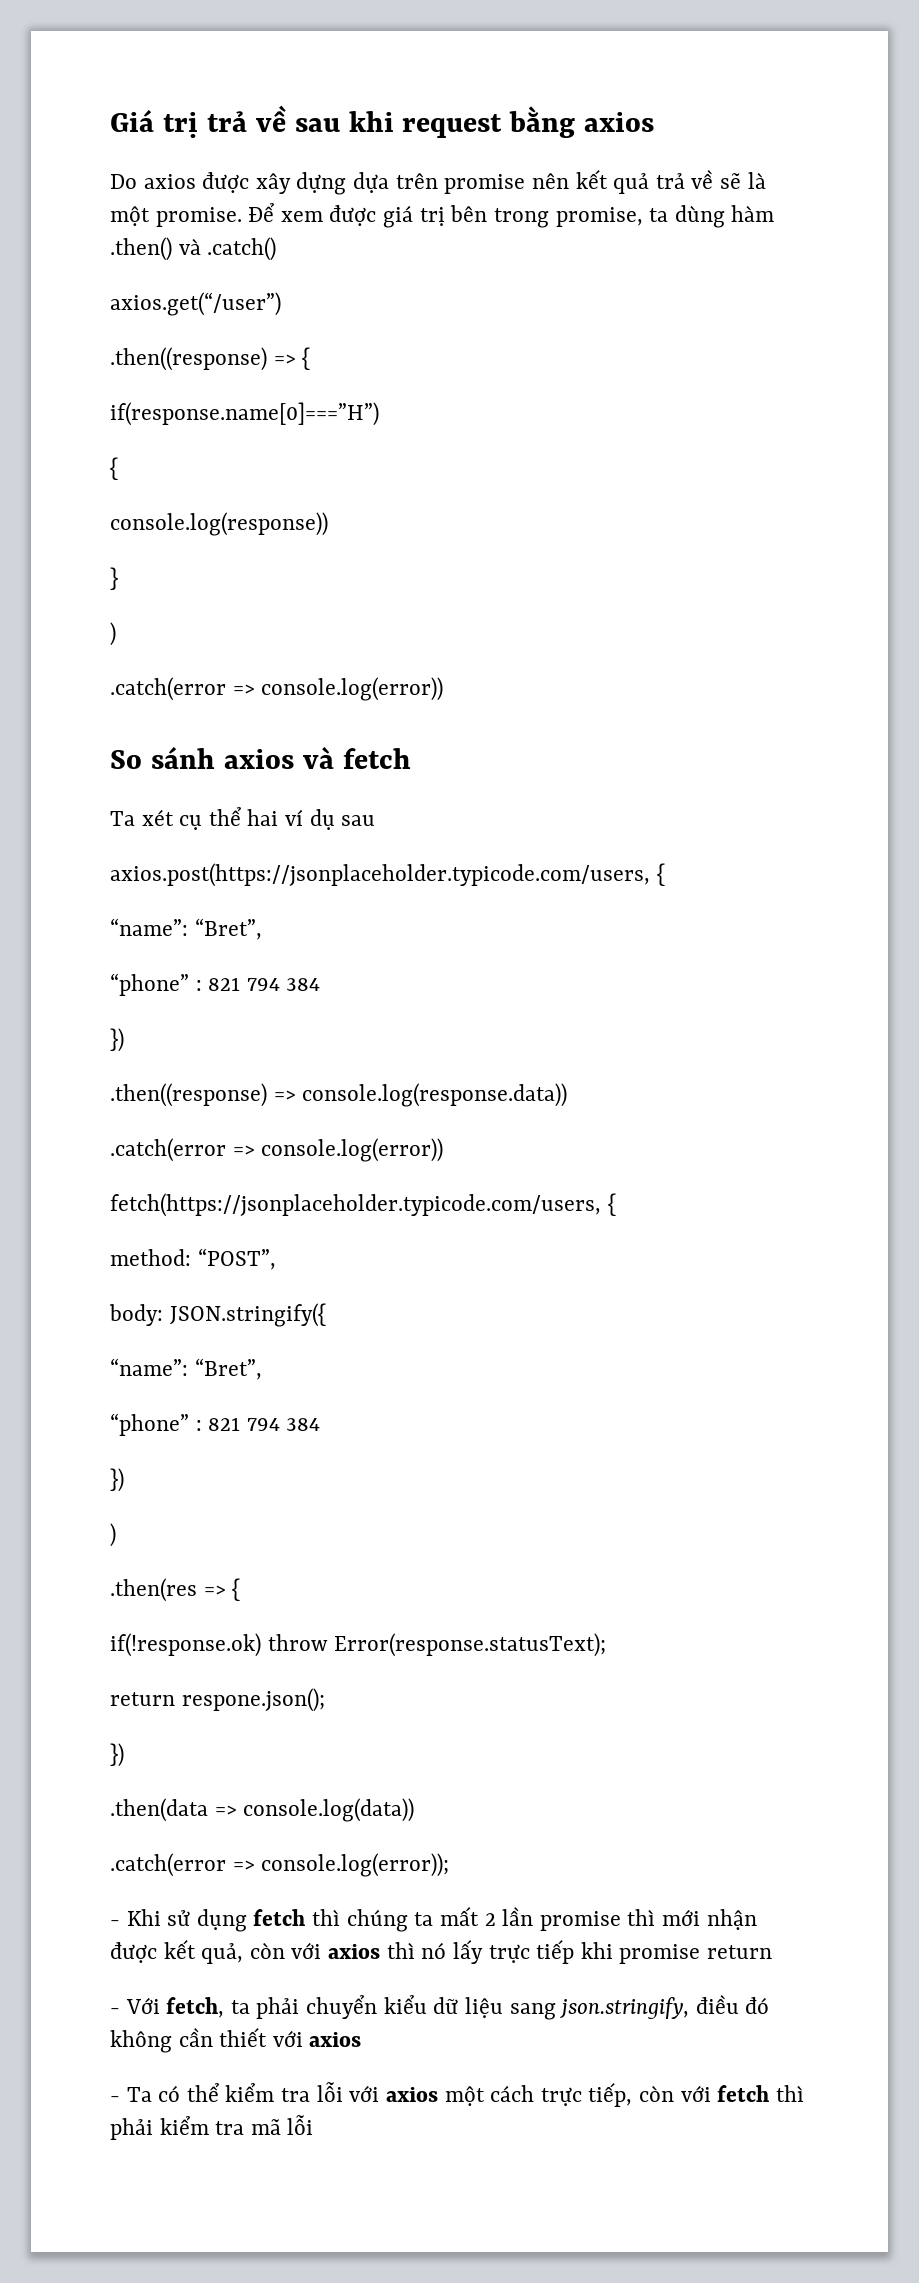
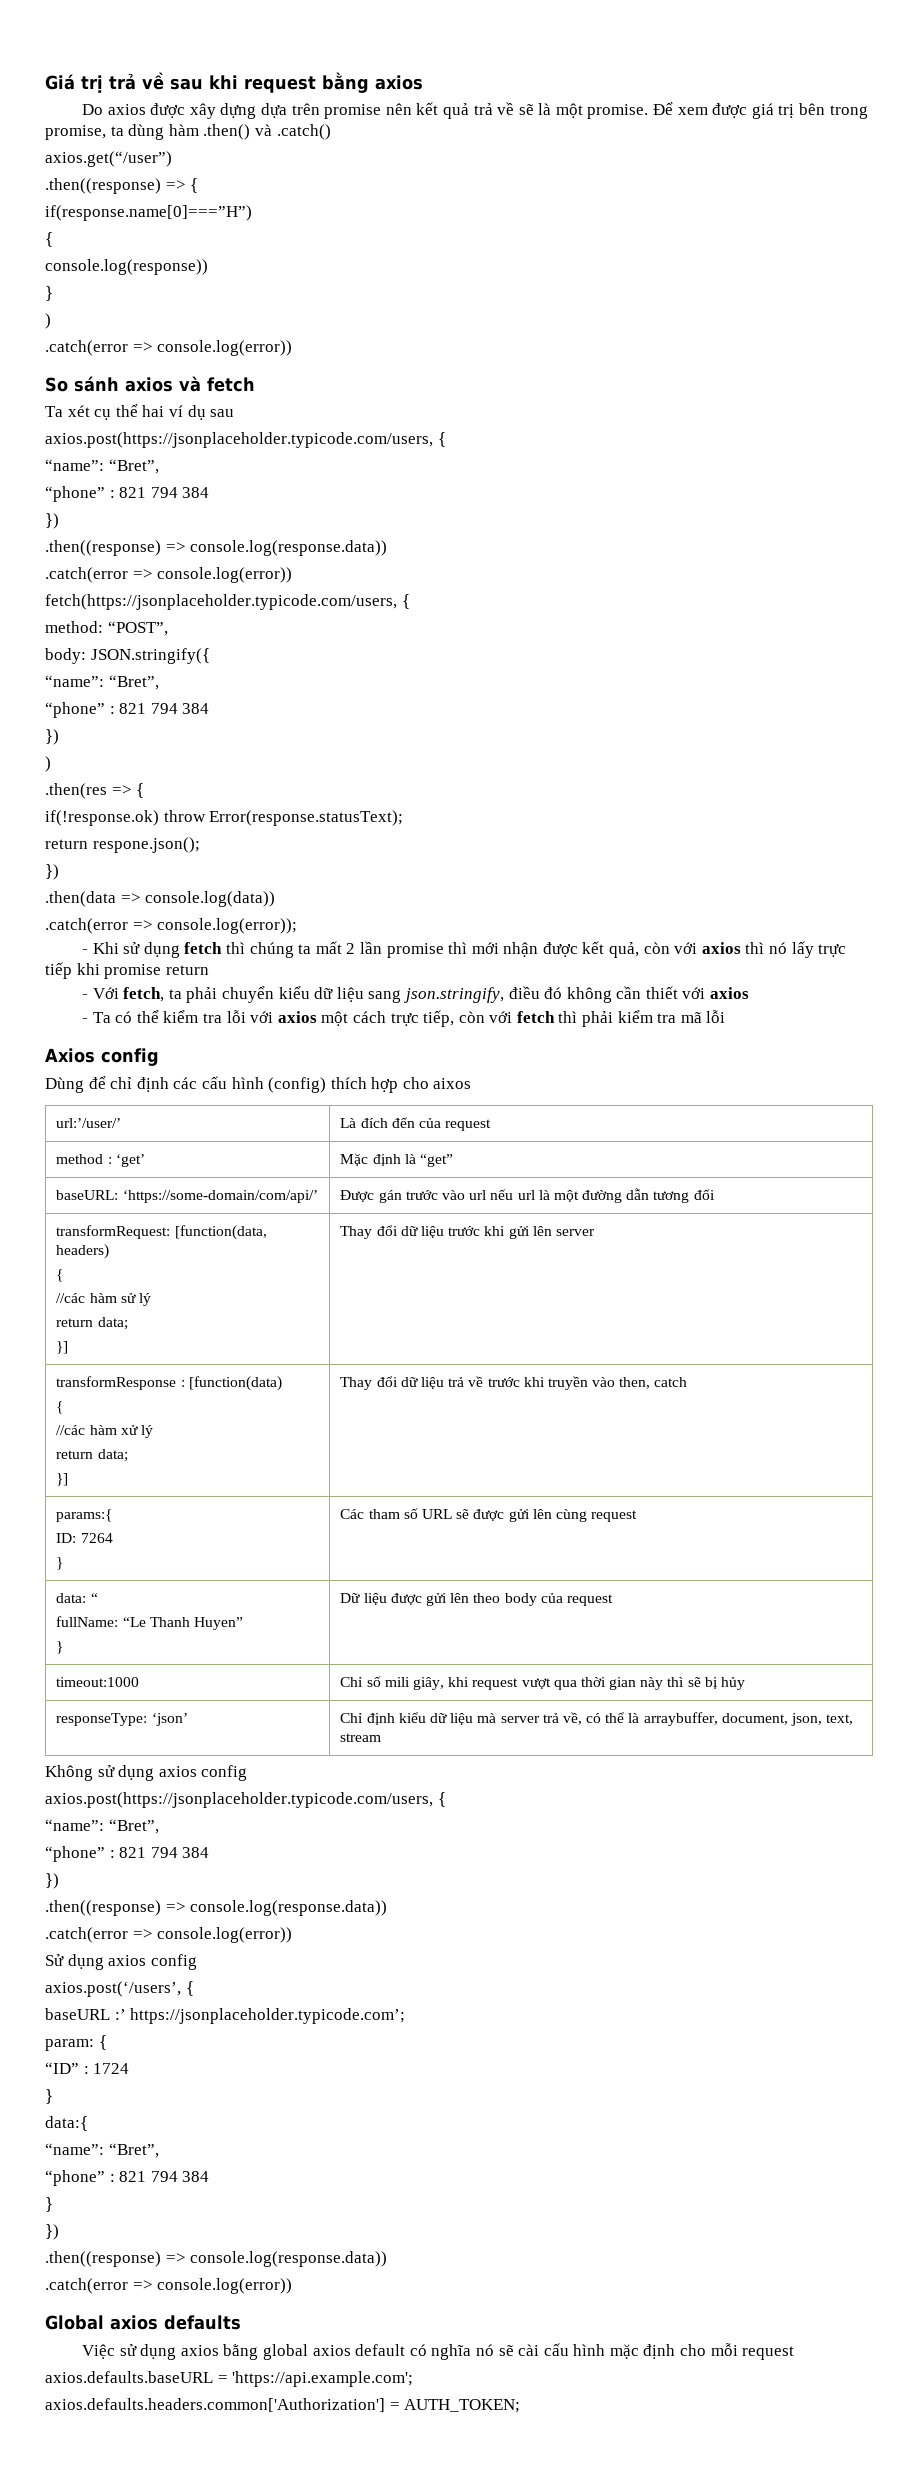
(314, 2125) none -> [45,1048,159,1066] [45,1076,472,1093] [56,1118,122,1128] [340,1117,492,1131] [56,1154,145,1167] [340,1153,453,1167] [56,1190,318,1203] [340,1188,715,1203] [56,1225,267,1240] [56,1244,110,1259] [56,1269,64,1282] [56,1293,151,1306] [56,1317,128,1330] [56,1341,69,1354] [340,1225,595,1239] [56,1376,282,1391] [56,1401,64,1414] [56,1425,153,1438] [56,1449,128,1462] [56,1473,69,1486] [340,1376,688,1390] [56,1509,113,1522] [56,1533,113,1543] [56,1557,64,1570] [340,1508,638,1522] [56,1593,98,1603] [56,1616,243,1630] [56,1641,64,1654] [340,1593,613,1606] [56,1677,140,1687] [340,1676,745,1690] [56,1713,188,1726] [340,1712,854,1726] [340,1733,382,1742] [45,1765,248,1781] [45,1792,446,1808] [45,1819,159,1834] [45,1846,210,1862] [45,1873,59,1889] [45,1900,388,1916] [45,1927,293,1943] [45,1954,197,1970] [45,1981,194,1997] [45,2008,406,2024] [45,2035,107,2051] [45,2062,130,2074] [45,2089,53,2104] [45,2116,88,2131] [45,2143,159,2158] [45,2170,210,2186] [45,2197,53,2212] [45,2224,59,2240] [45,2251,388,2267] [45,2278,293,2294] [45,2315,241,2330] [82,2343,795,2360] [45,2371,414,2387] [45,2398,521,2413] // Axios config // Dùng để chỉ định các cấu hình (config) thích hợp cho aixos // url:’/user/’ | Là đích đến của request // method : ‘get’ | Mặc định là “get” // baseURL: ‘https://some-domain/com/api/’ | Được gán trước vào url nếu url là một đường dẫn tương đối // transformRequest: [function(data, headers) // { // //các hàm sử lý // return data; // }] | Thay đổi dữ liệu trước khi gửi lên server // transformResponse : [function(data) // { // //các hàm xử lý // return data; // }] | Thay đổi dữ liệu trả về trước khi truyền vào then, catch // params:{ // ID: 7264 // } | Các tham số URL sẽ được gửi lên cùng request // data: “ // fullName: “Le Thanh Huyen” // } | Dữ liệu được gửi lên theo body của request // timeout:1000 | Chỉ số mili giây, khi request vượt qua thời gian này thì sẽ bị hủy // responseType: ‘json’ | Chỉ định kiểu dữ liệu mà server trả về, có thể là arraybuffer, document, json, text, stream // Không sử dụng axios config // axios.post(https://jsonplaceholder.typicode.com/users, { // “name”: “Bret”, // “phone” : 821 794 384 // }) // .then((response) => console.log(response.data)) // .catch(error => console.log(error)) // Sử dụng axios config // axios.post(‘/users’, { // baseURL :’ https://jsonplaceholder.typicode.com’; // param: { // “ID” : 1724 // } // data:{ // “name”: “Bret”, // “phone” : 821 794 384 // } // }) // .then((response) => console.log(response.data)) // .catch(error => console.log(error)) // Global axios defaults // Việc sử dụng axios bằng global axios default có nghĩa nó sẽ cài cấu hình mặc định cho mỗi request // axios.defaults.baseURL = 'https://api.example.com'; // axios.defaults.headers.common['Authorization'] = AUTH_TOKEN;

